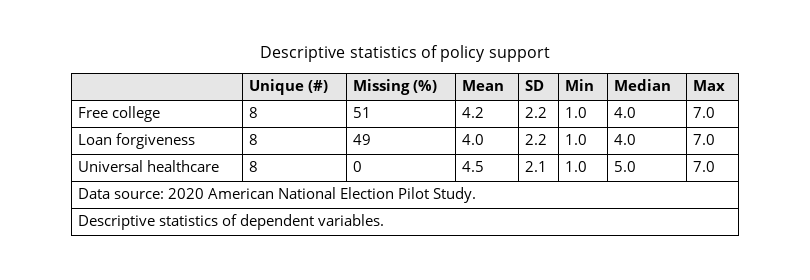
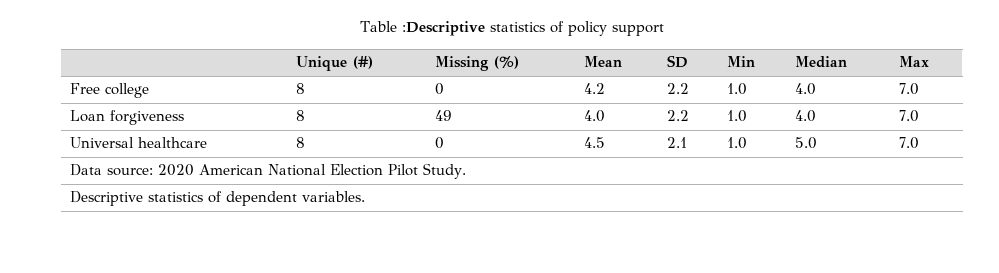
[260,46,346,62] Descriptive -> [360,21,485,36] Table :Descriptive
[353,107,372,118] 51 -> [435,83,445,95] 0

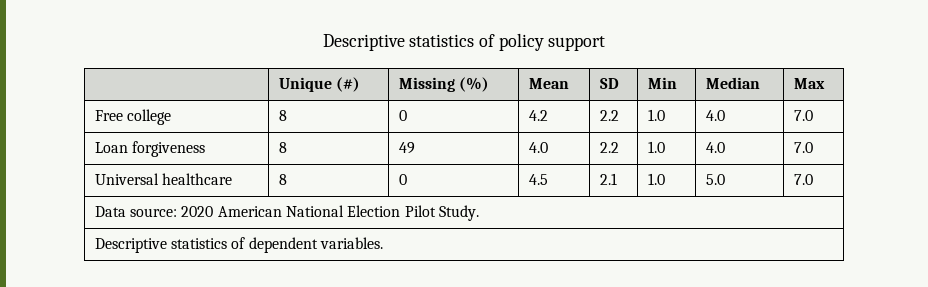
[360,21,485,36] Table :Descriptive -> [322,34,405,51] Descriptive

